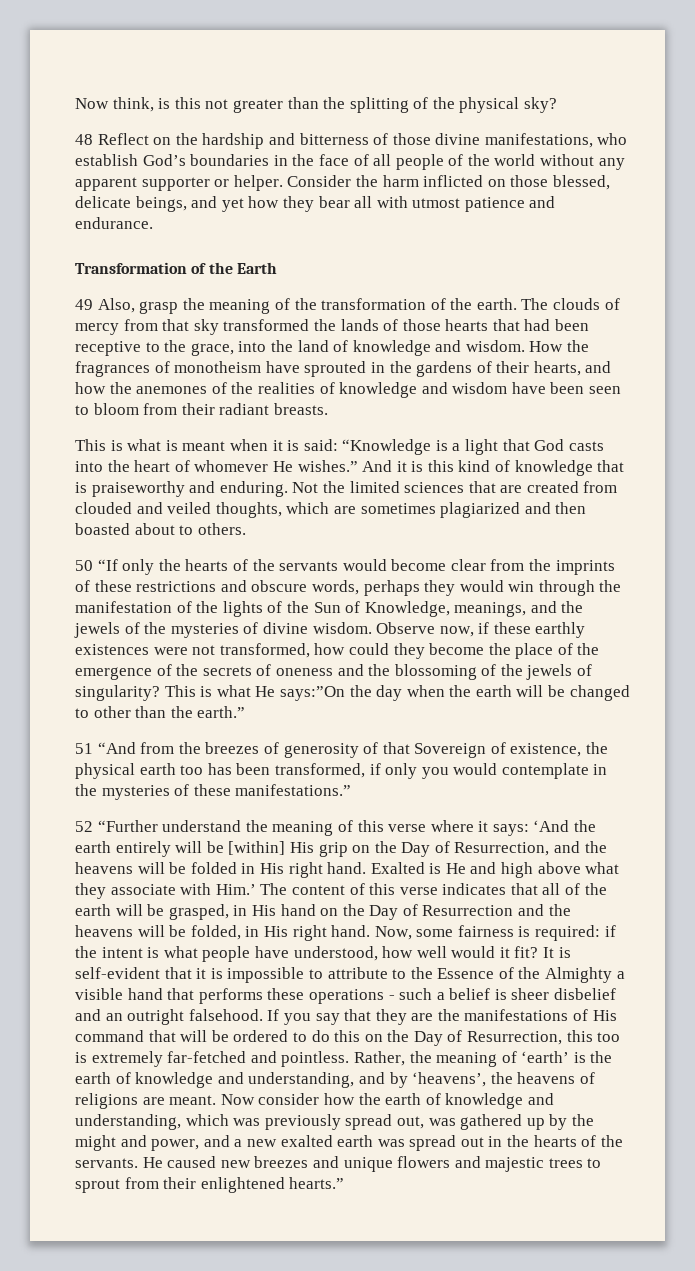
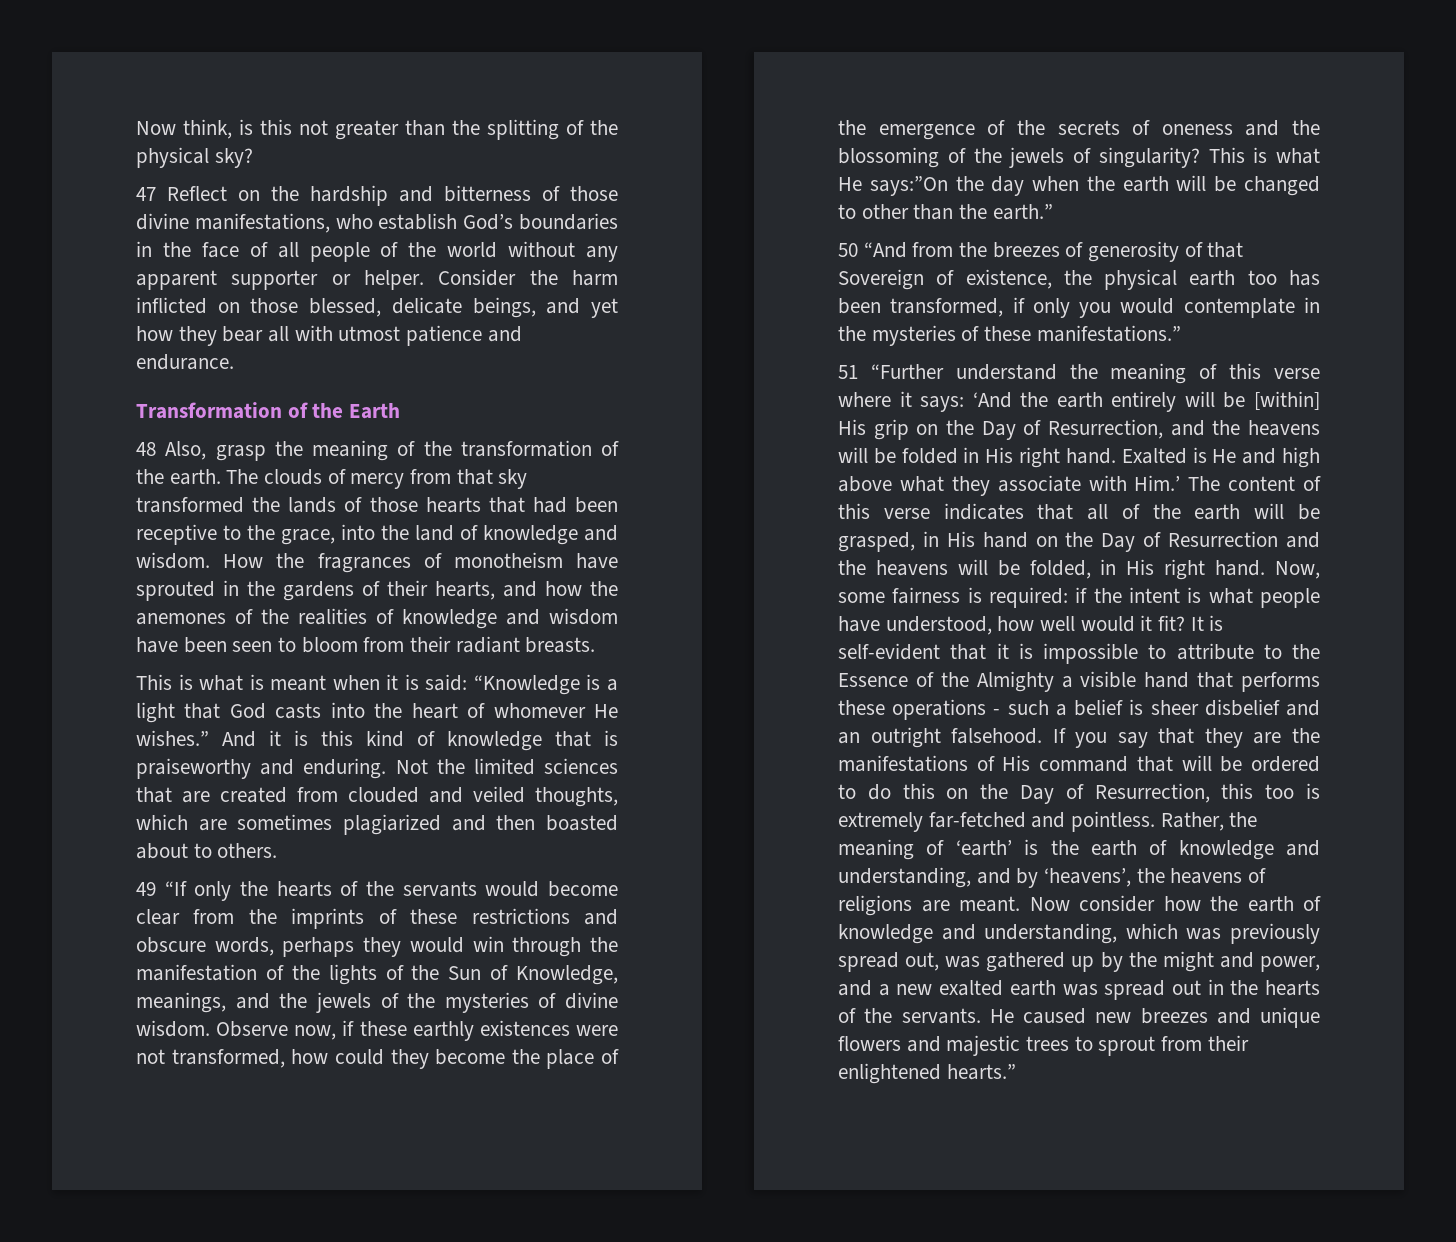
[75,134,93,145] 48 -> [136,187,156,201] 47
[75,299,93,310] 49 -> [136,442,156,456] 48
[75,560,93,571] 50 -> [136,882,156,896] 49
[75,743,93,754] 51 -> [838,243,858,257] 50
[75,821,93,832] 52 -> [838,365,858,379] 51

